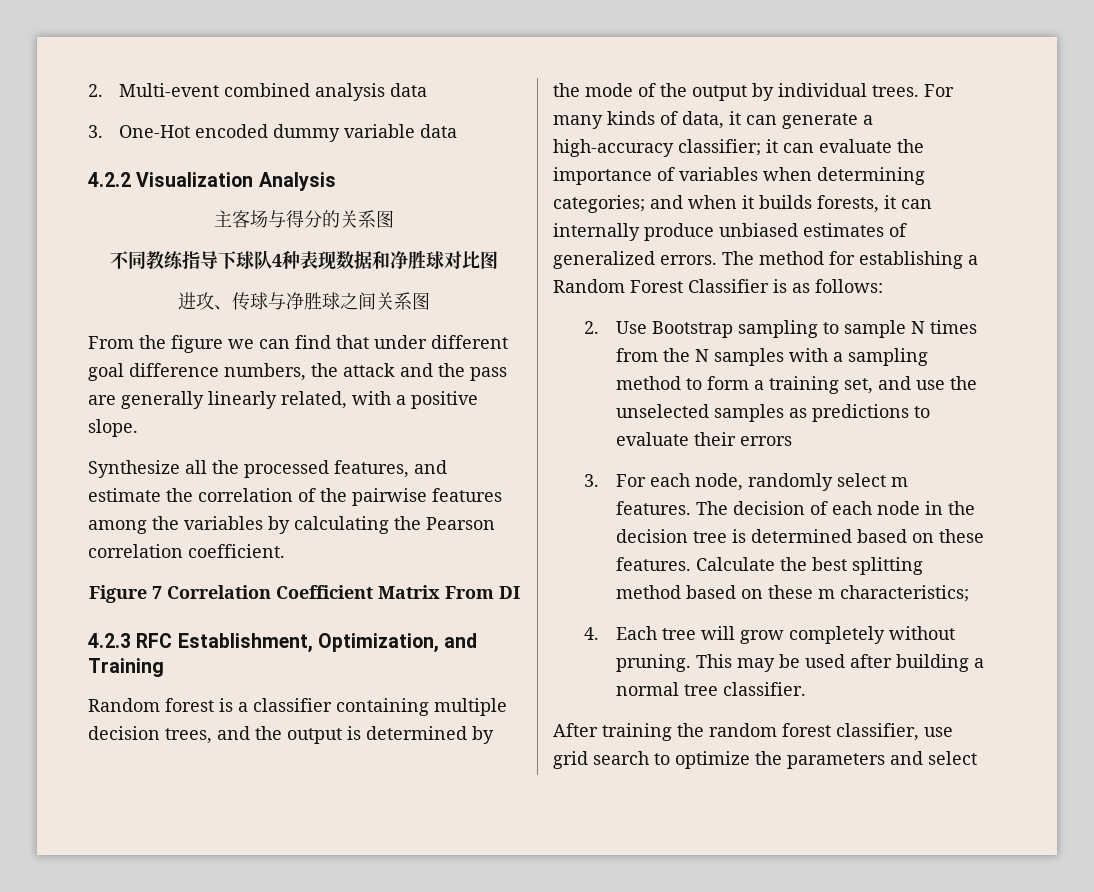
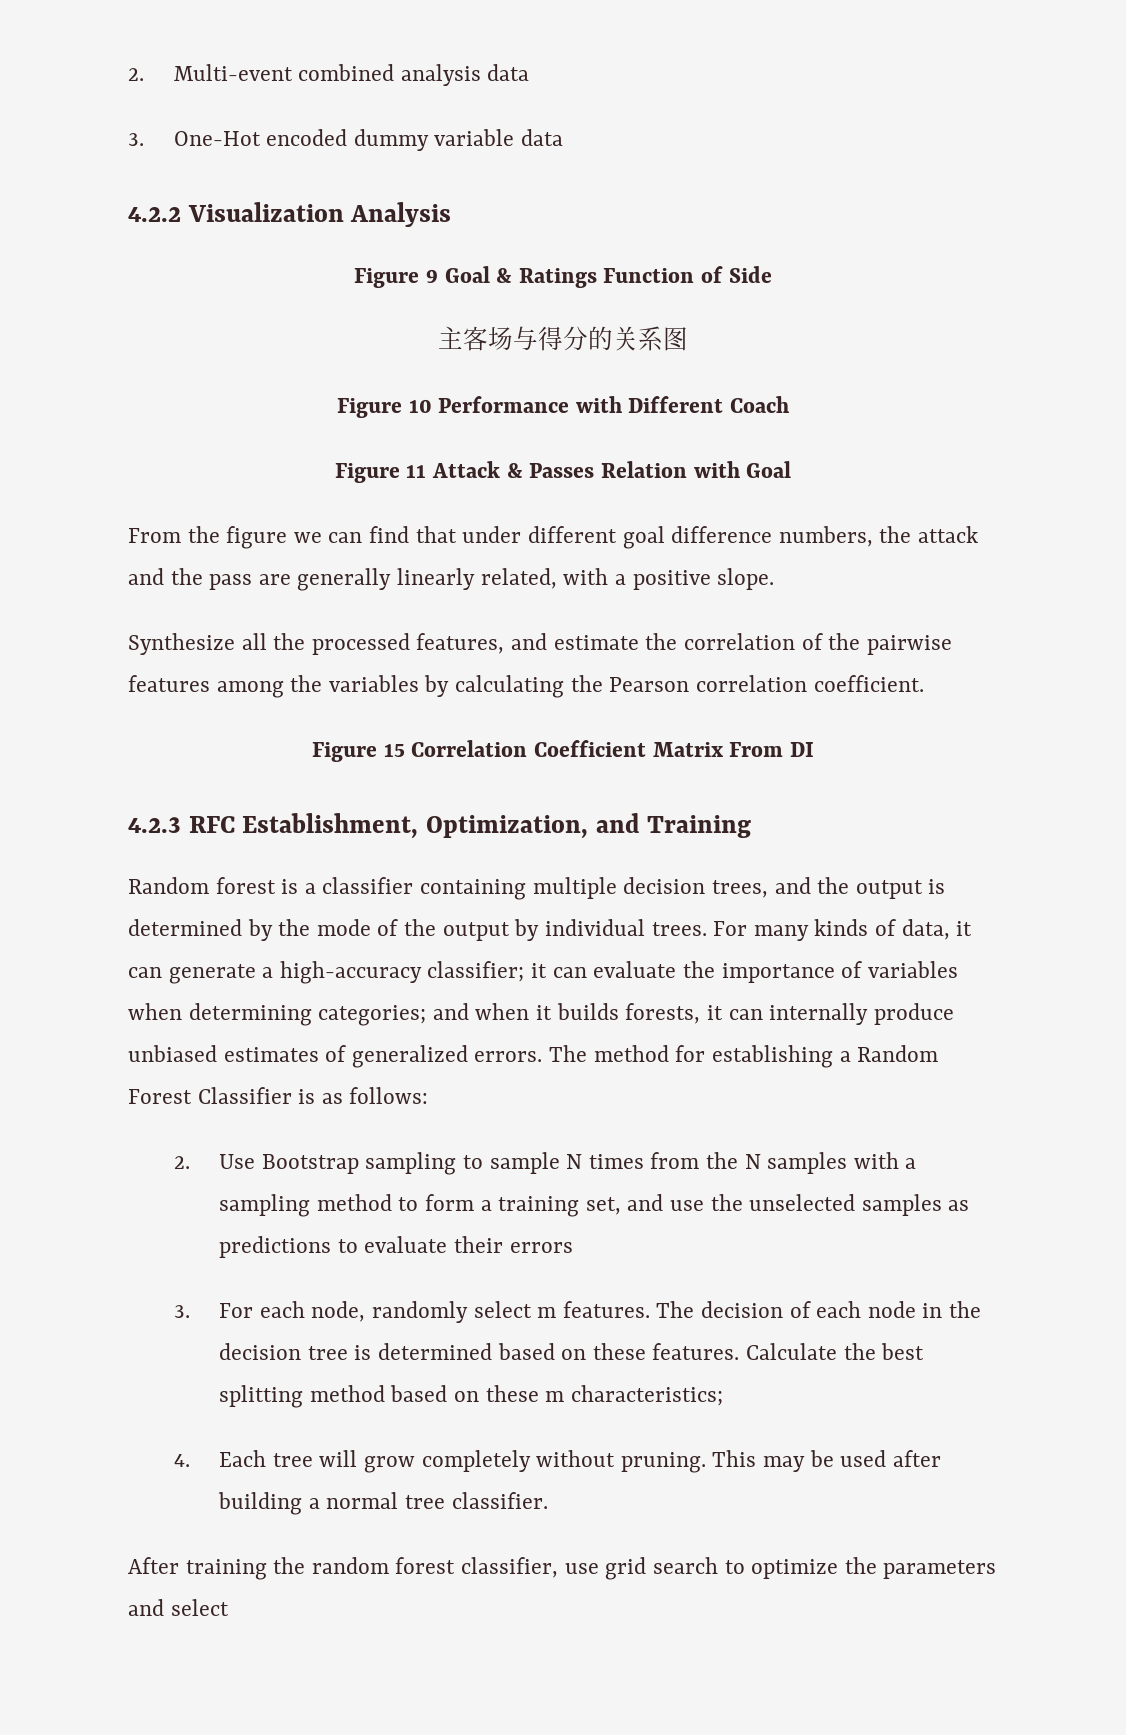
(336, 181) none -> [354,266,772,288] // Figure 9 Goal & Ratings Function of Side
[110,250,498,270] [178,292,430,311] 不同教练指导下球队4种表现数据和净胜球对比图 // 进攻、传球与净胜球之间关系图 -> [336,396,790,418] [334,461,792,483] Figure 10 Performance with Different Coach // Figure 11 Attack & Passes Relation with Goal
[151,586,162,599] 7 -> [383,744,405,757] 15

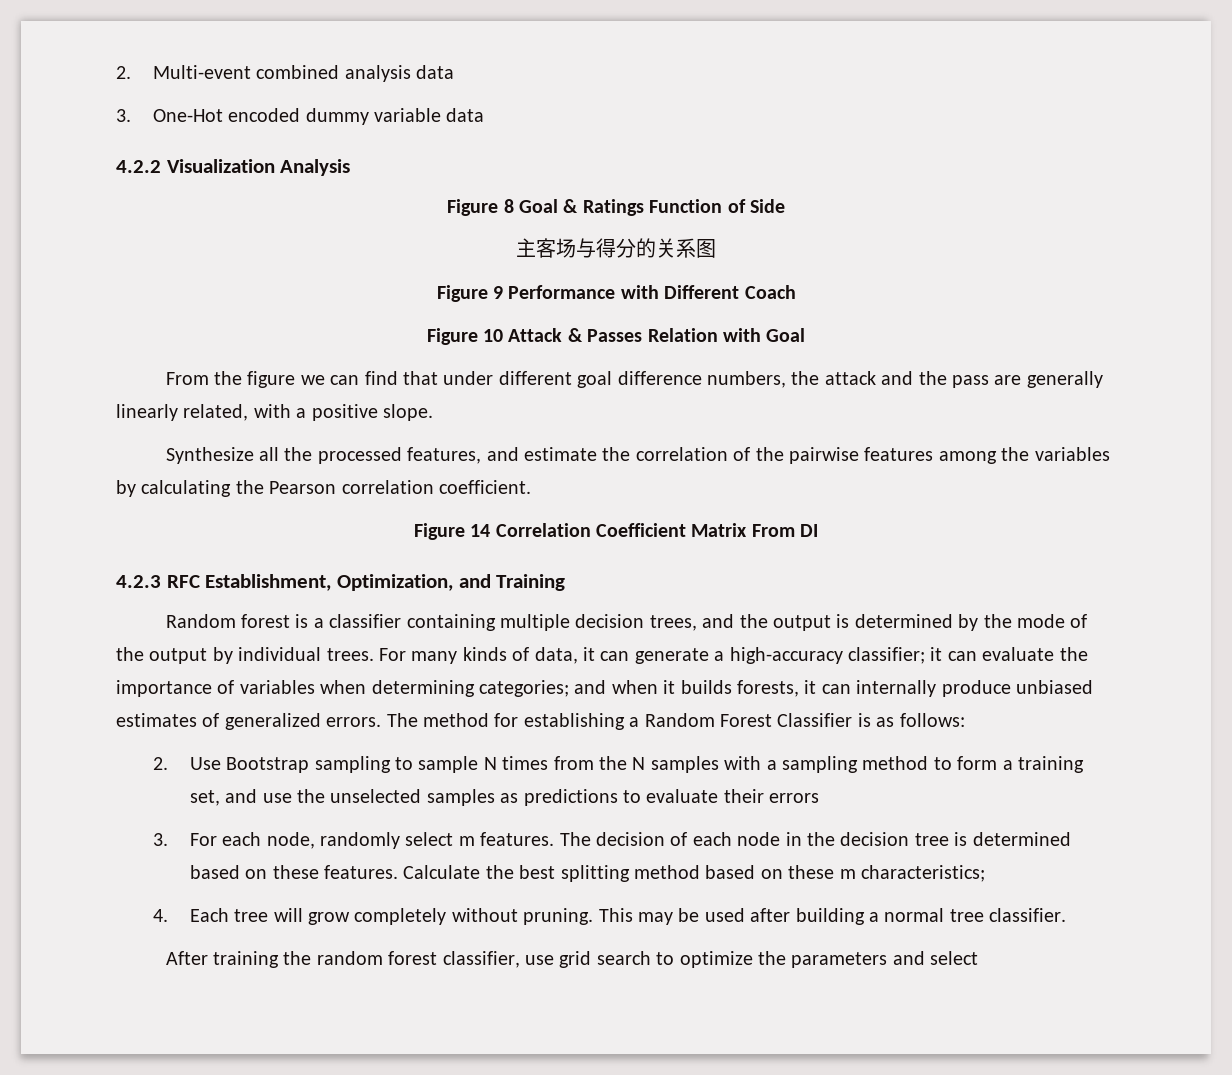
[425,269,438,283] 9 -> [503,199,514,213] 8
[408,399,432,413] 10 -> [492,286,503,299] 9
[406,465,427,478] 11 -> [483,329,503,342] 10
[383,744,405,757] 15 -> [470,524,491,537] 14

